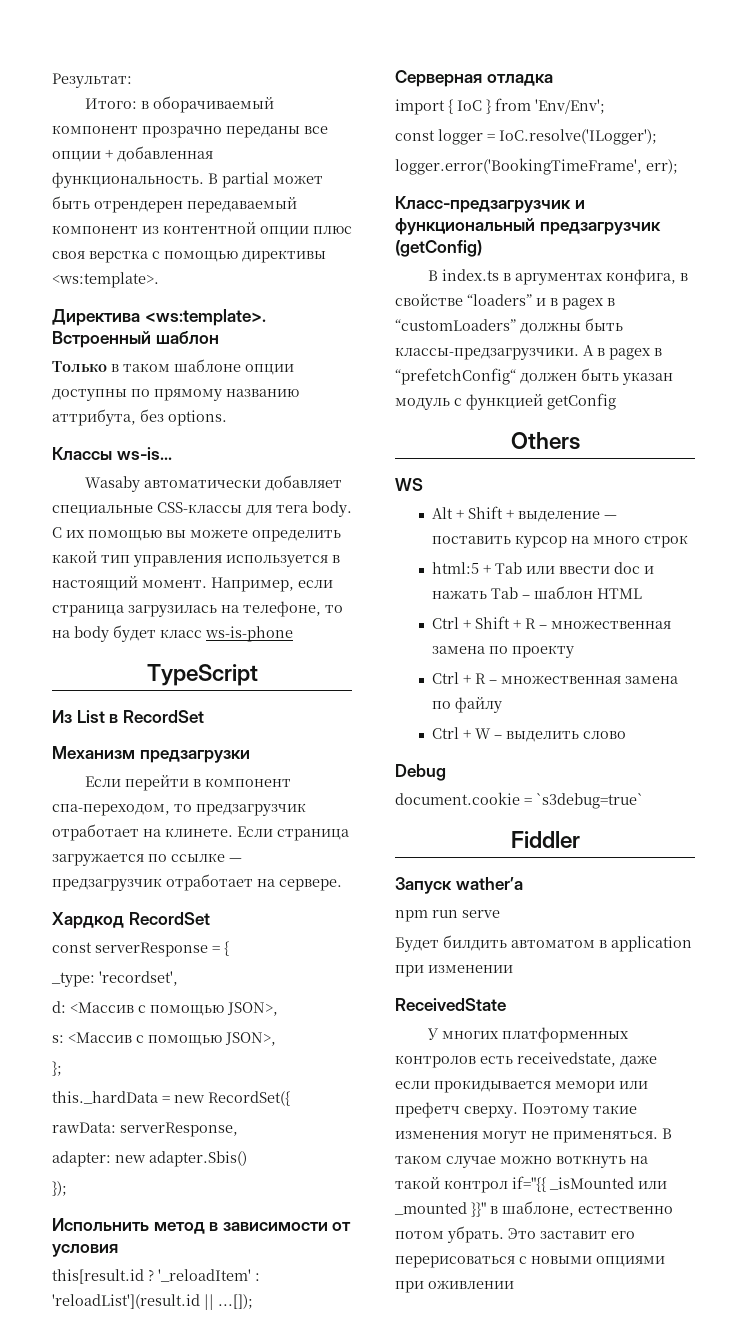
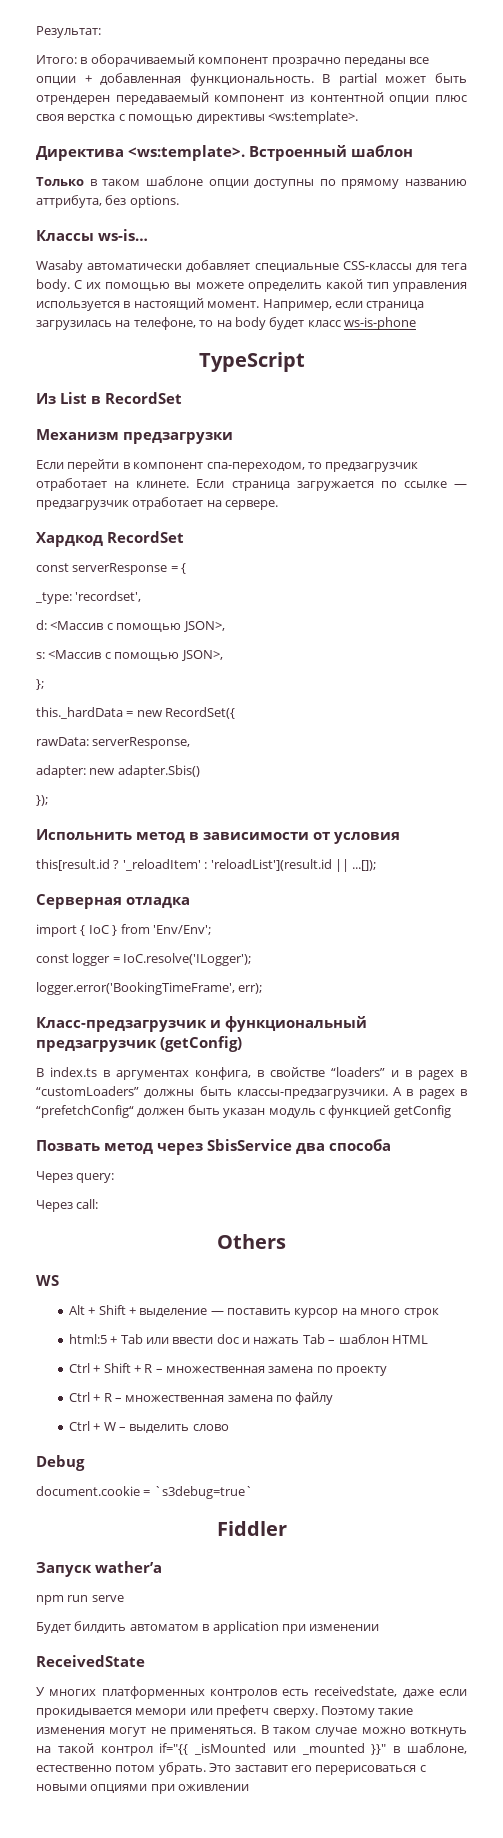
(616, 401) none -> [36,1139,391,1155] [36,1171,115,1183] [36,1199,99,1212] // Позвать метод через SbisService два способа // Через query: // Через call:

